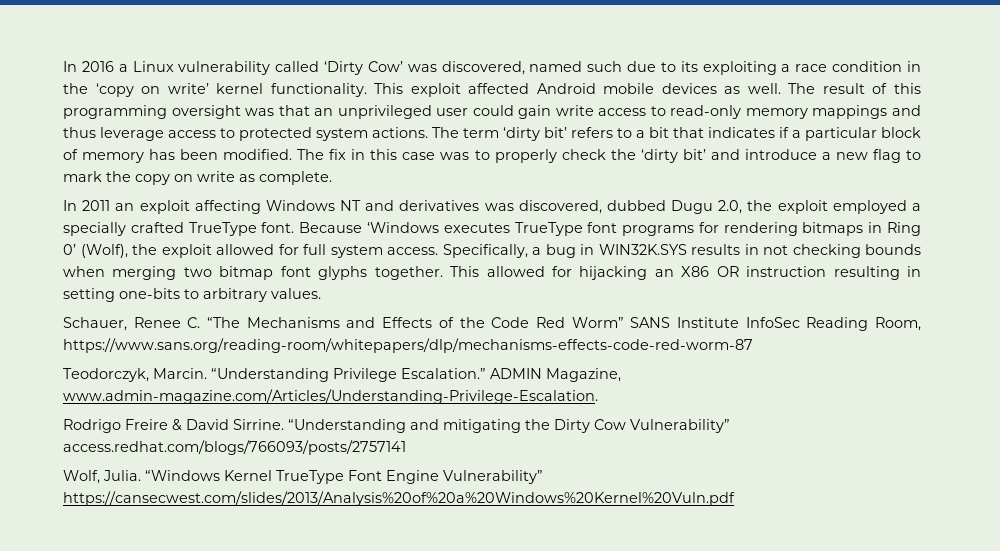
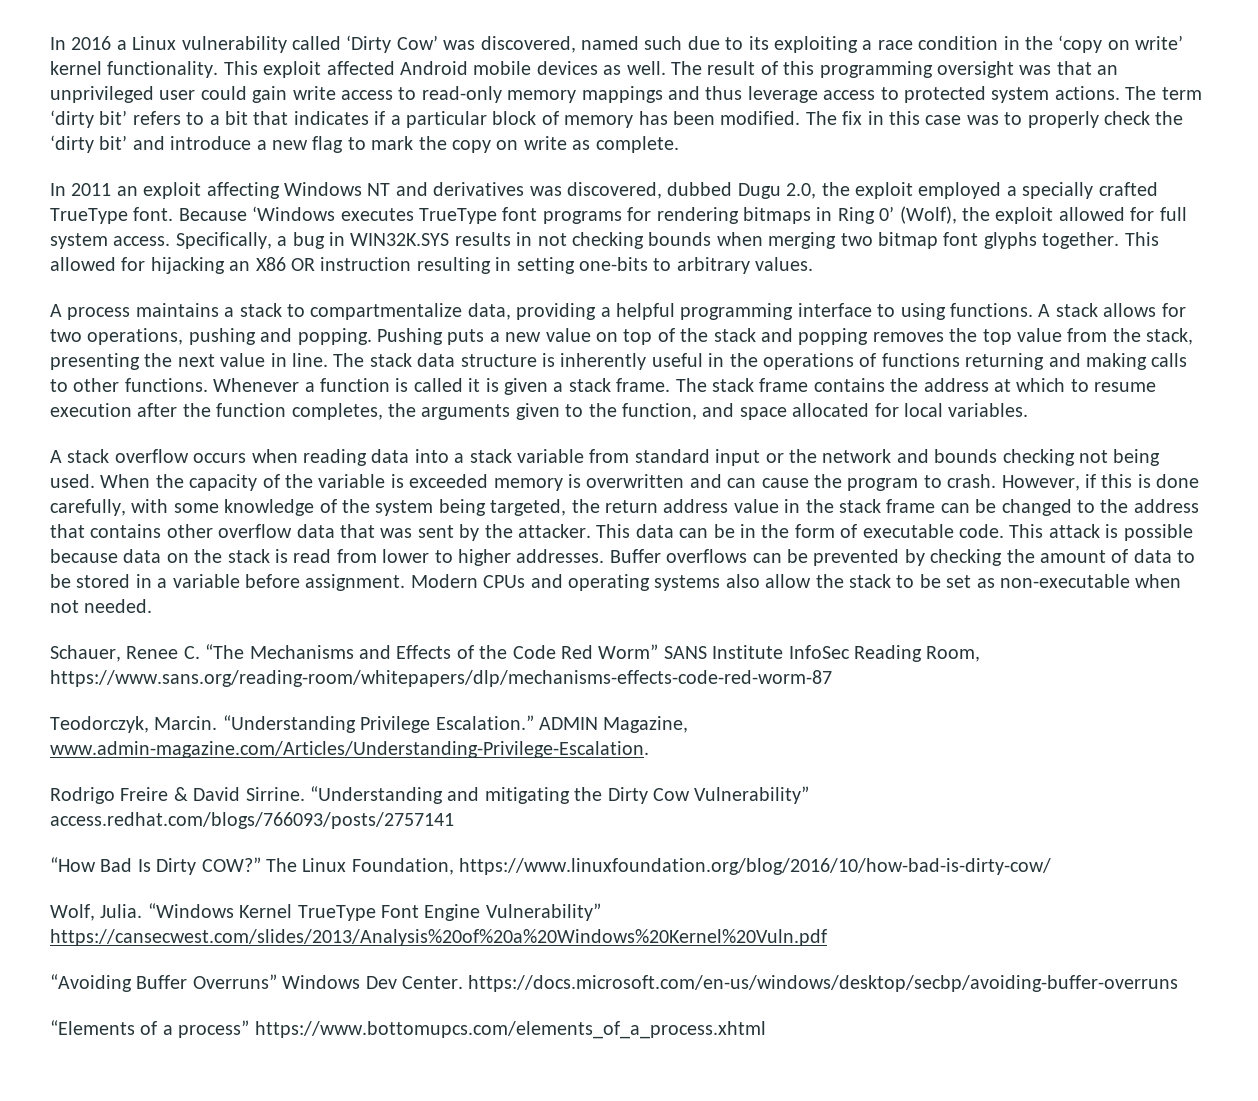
(321, 293) none -> [50,303,1186,320] [50,328,1194,345] [50,353,1188,370] [50,378,1157,395] [50,403,1029,420] [50,449,1161,466] [50,474,1200,491] [50,499,1199,516] [50,524,1193,541] [50,549,1196,566] [50,574,1182,591] [50,599,153,613] // A process maintains a stack to compartmentalize data, providing a helpful programming interface to using functions. A stack allows for two operations, pushing and popping. Pushing puts a new value on top of the stack and popping removes the top value from the stack, presenting the next value in line. The stack data structure is inherently useful in the operations of functions returning and making calls to other functions. Whenever a function is called it is given a stack frame. The stack frame contains the address at which to resume execution after the function completes, the arguments given to the function, and space allocated for local variables. // A stack overflow occurs when reading data into a stack variable from standard input or the network and bounds checking not being used. When the capacity of the variable is exceeded memory is overwritten and can cause the program to crash. However, if this is done carefully, with some knowledge of the system being targeted, the return address value in the stack frame can be changed to the address that contains other overflow data that was sent by the attacker. This data can be in the form of executable code. This attack is possible because data on the stack is read from lower to higher addresses. Buffer overflows can be prevented by checking the amount of data to be stored in a variable before assignment. Modern CPUs and operating systems also allow the stack to be set as non-executable when not needed.
(406, 447) none -> [50,857,1052,875] // “How Bad Is Dirty COW?” The Linux Foundation, https://www.linuxfoundation.org/blog/2016/10/how-bad-is-dirty-cow/
(735, 498) none -> [50,974,1179,992] [50,1020,766,1039] // “Avoiding Buffer Overruns” Windows Dev Center. https://docs.microsoft.com/en-us/windows/desktop/secbp/avoiding-buffer-overruns // “Elements of a process” https://www.bottomupcs.com/elements_of_a_process.xhtml

